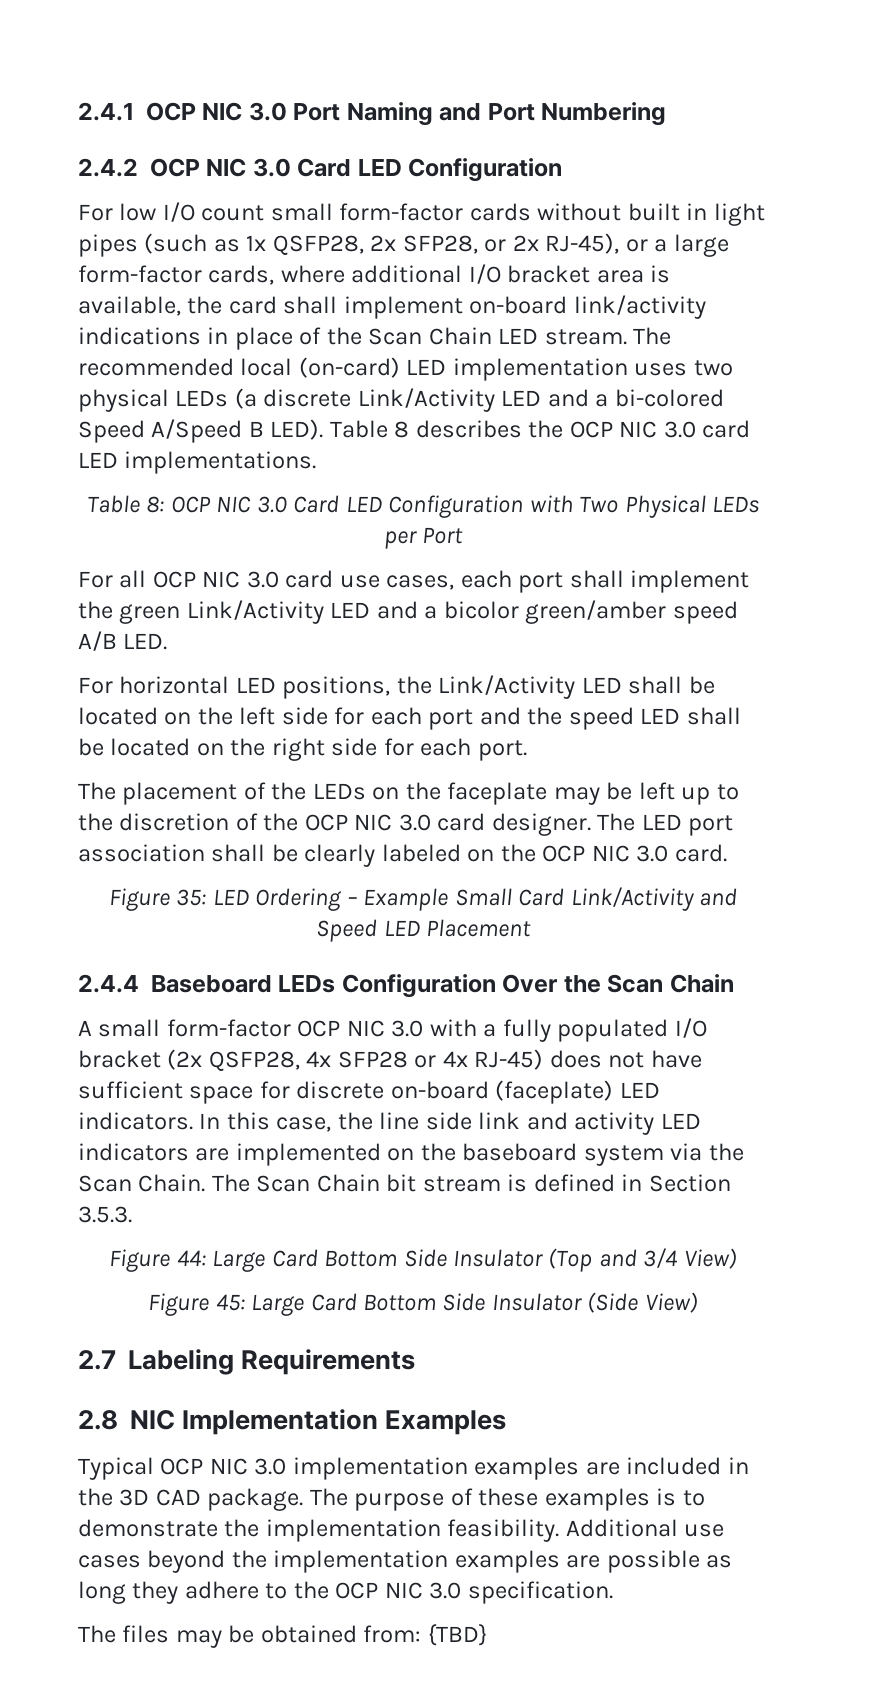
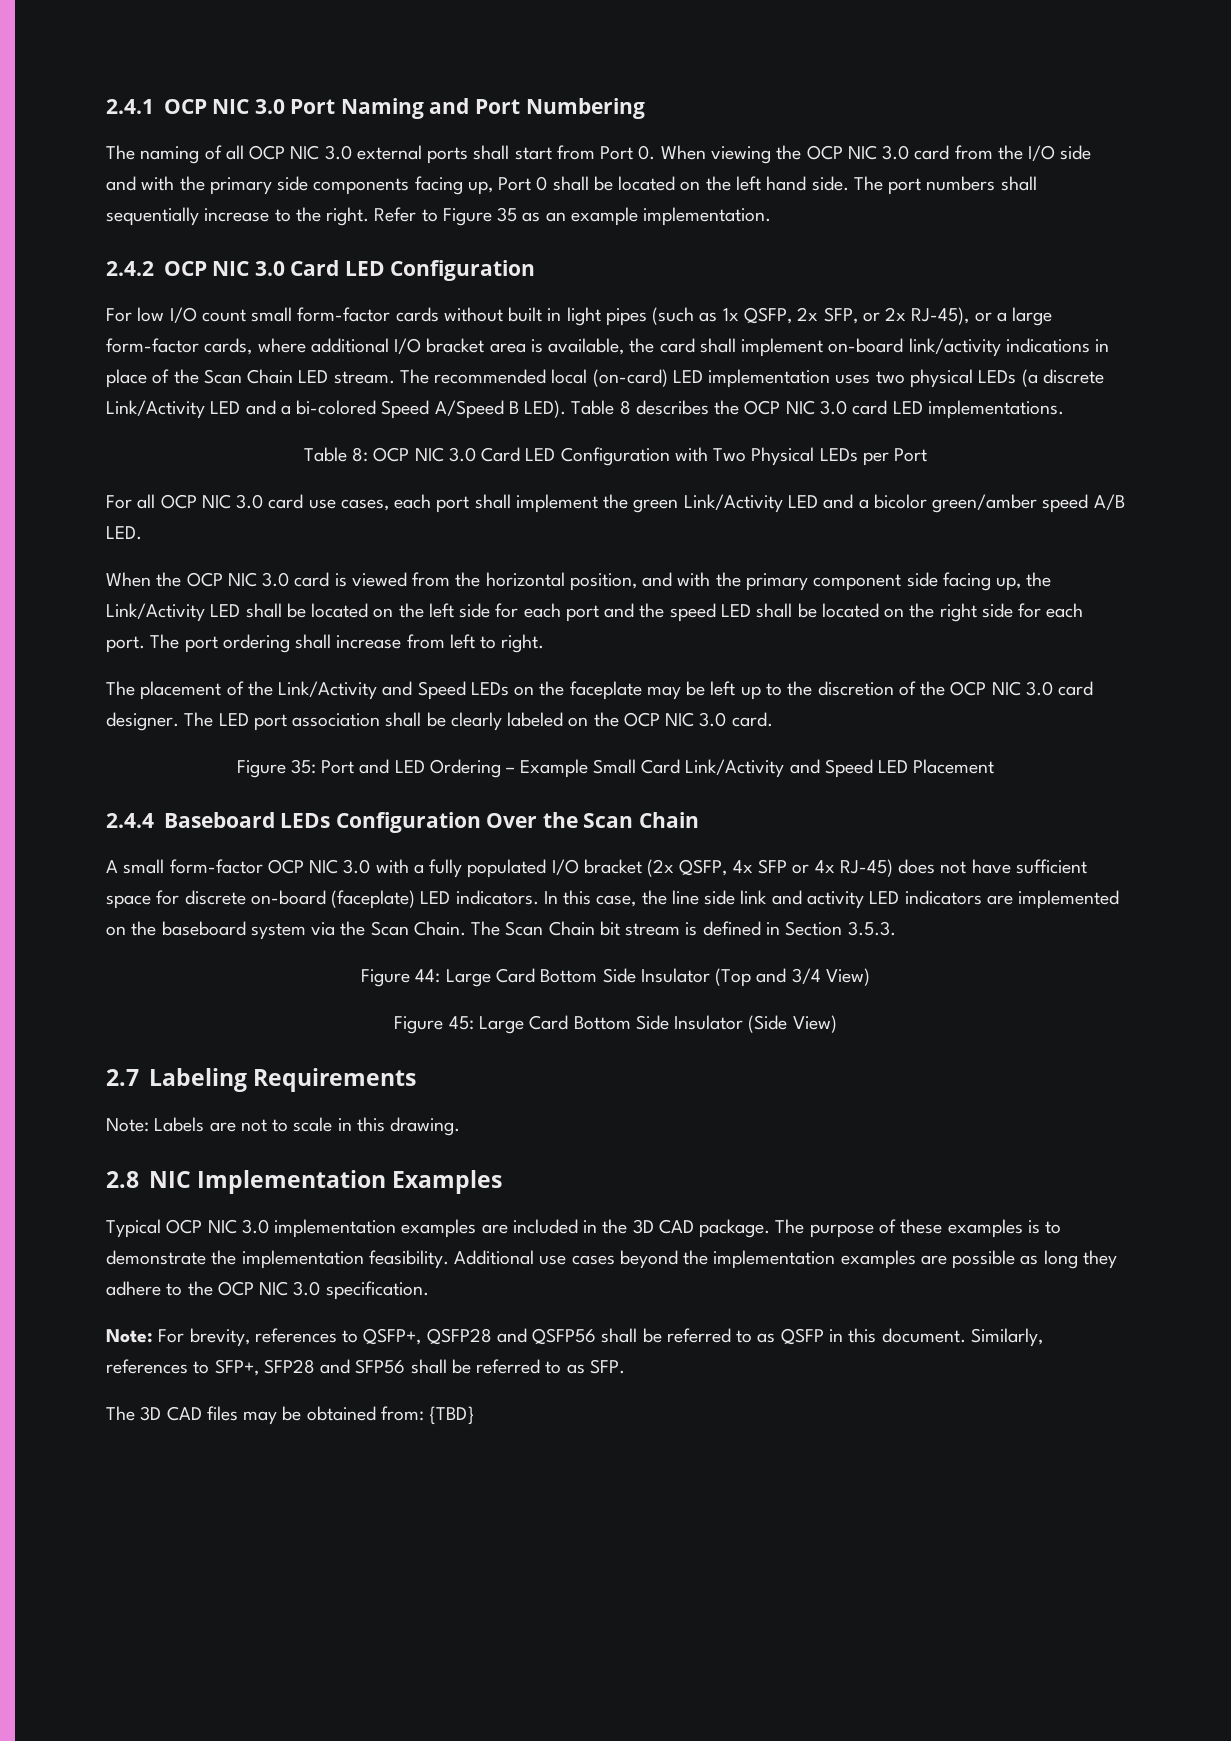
(667, 114) none -> [106,145,1092,164] [106,176,1037,195] [106,207,772,226] // The naming of all OCP NIC 3.0 external ports shall start from Port 0. When viewing the OCP NIC 3.0 card from the I/O side and with the primary side components facing up, Port 0 shall be located on the left hand side. The port numbers shall sequentially increase to the right. Refer to Figure 35 as an example implementation.
[272,235,478,256] QSFP28, 2x SFP28, -> [743,307,858,324] QSFP, 2x SFP,
[78,676,391,699] For horizontal LED positions, -> [106,572,1022,591] When the OCP NIC 3.0 card is viewed from the horizontal position, and with the primary component side facing up,
(527, 750) none -> [150,634,545,653] The port ordering shall increase from left to right.
(307, 791) none -> [278,681,466,700] Link/Activity and Speed
(207, 897) none -> [321,759,390,774] Port and
[208,1051,408,1072] QSFP28, 4x SFP28 -> [679,859,787,876] QSFP, 4x SFP
(416, 1362) none -> [106,1117,461,1136] // Note: Labels are not to scale in this drawing.
[78,1625,116,1643] // The -> [106,1328,1043,1347] [106,1359,625,1376] [106,1406,202,1421] // Note: For brevity, references to QSFP+, QSFP28 and QSFP56 shall be referred to as QSFP in this document. Similarly, references to SFP+, SFP28 and SFP56 shall be referred to as SFP. // The 3D CAD

